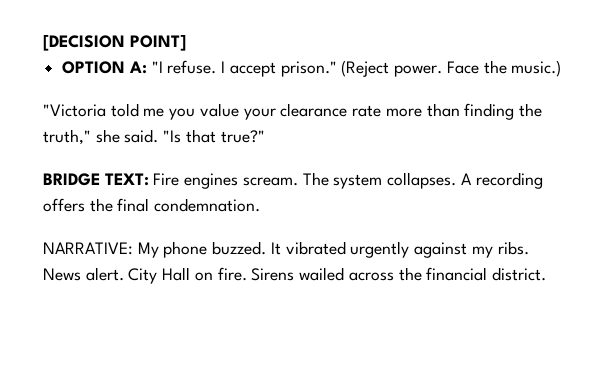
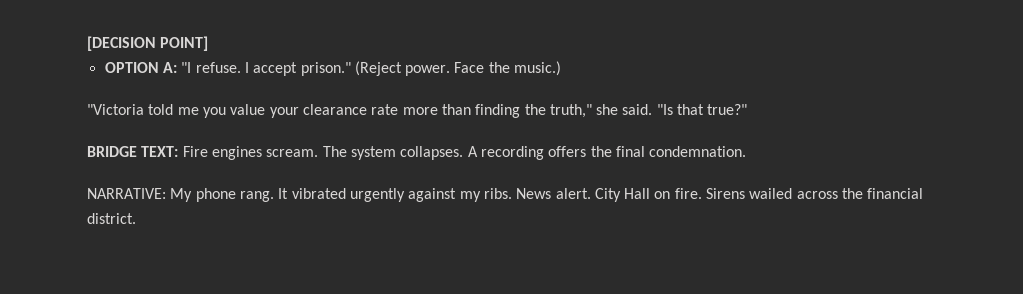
[212,241,267,255] buzzed. -> [239,191,274,202] rang.

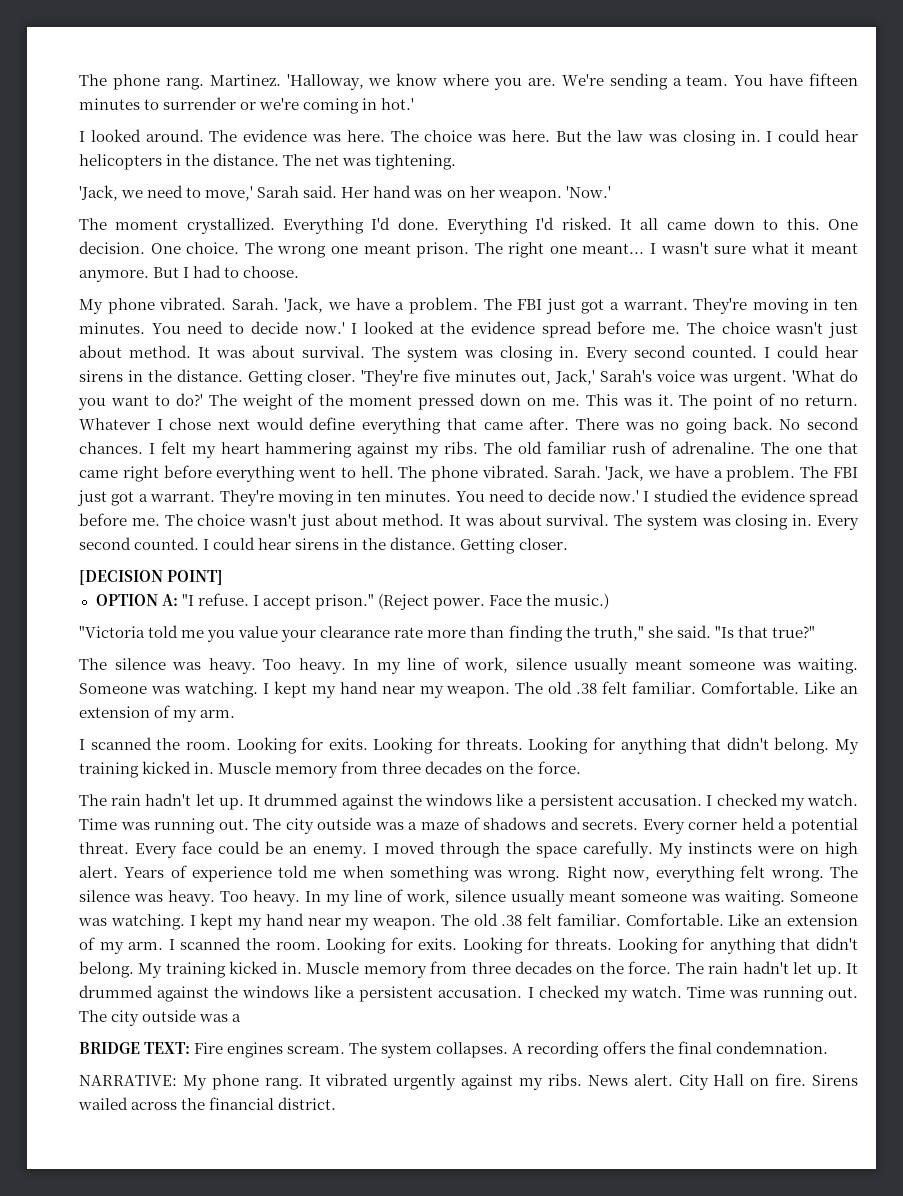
(87, 43) none -> [79,73,858,90] [79,97,415,114] [79,129,858,146] [79,153,457,170] [79,185,611,202] [79,217,859,234] [79,241,859,258] [79,265,300,282] [79,297,858,314] [79,321,859,338] [79,345,858,362] [79,369,858,386] [78,393,858,410] [79,417,859,434] [79,441,858,458] [79,465,858,482] [77,489,860,506] [79,513,859,530] [79,537,568,554] The phone rang. Martinez. 'Halloway, we know where you are. We're sending a team. You have fifteen minutes to surrender or we're coming in hot.' // I looked around. The evidence was here. The choice was here. But the law was closing in. I could hear helicopters in the distance. The net was tightening. // 'Jack, we need to move,' Sarah said. Her hand was on her weapon. 'Now.' // The moment crystallized. Everything I'd done. Everything I'd risked. It all came down to this. One decision. One choice. The wrong one meant prison. The right one meant... I wasn't sure what it meant anymore. But I had to choose. // My phone vibrated. Sarah. 'Jack, we have a problem. The FBI just got a warrant. They're moving in ten minutes. You need to decide now.' I looked at the evidence spread before me. The choice wasn't just about method. It was about survival. The system was closing in. Every second counted. I could hear sirens in the distance. Getting closer. 'They're five minutes out, Jack,' Sarah's voice was urgent. 'What do you want to do?' The weight of the moment pressed down on me. This was it. The point of no return. Whatever I chose next would define everything that came after. There was no going back. No second chances. I felt my heart hammering against my ribs. The old familiar rush of adrenaline. The one that came right before everything went to hell. The phone vibrated. Sarah. 'Jack, we have a problem. The FBI just got a warrant. They're moving in ten minutes. You need to decide now.' I studied the evidence spread before me. The choice wasn't just about method. It was about survival. The system was closing in. Every second counted. I could hear sirens in the distance. Getting closer. //
(748, 109) none -> [79,657,858,674] [79,681,859,698] [79,705,236,722] [79,737,859,754] [79,761,581,778] [79,793,859,810] [79,817,858,834] [79,841,858,858] [79,865,858,882] [79,889,858,906] [78,913,858,930] [79,937,859,954] [79,961,859,978] [79,985,859,1002] [79,1009,242,1026] // The silence was heavy. Too heavy. In my line of work, silence usually meant someone was waiting. Someone was watching. I kept my hand near my weapon. The old .38 felt familiar. Comfortable. Like an extension of my arm. // I scanned the room. Looking for exits. Looking for threats. Looking for anything that didn't belong. My training kicked in. Muscle memory from three decades on the force. // The rain hadn't let up. It drummed against the windows like a persistent accusation. I checked my watch. Time was running out. The city outside was a maze of shadows and secrets. Every corner held a potential threat. Every face could be an enemy. I moved through the space carefully. My instincts were on high alert. Years of experience told me when something was wrong. Right now, everything felt wrong. The silence was heavy. Too heavy. In my line of work, silence usually meant someone was waiting. Someone was watching. I kept my hand near my weapon. The old .38 felt familiar. Comfortable. Like an extension of my arm. I scanned the room. Looking for exits. Looking for threats. Looking for anything that didn't belong. My training kicked in. Muscle memory from three decades on the force. The rain hadn't let up. It drummed against the windows like a persistent accusation. I checked my watch. Time was running out. The city outside was a

